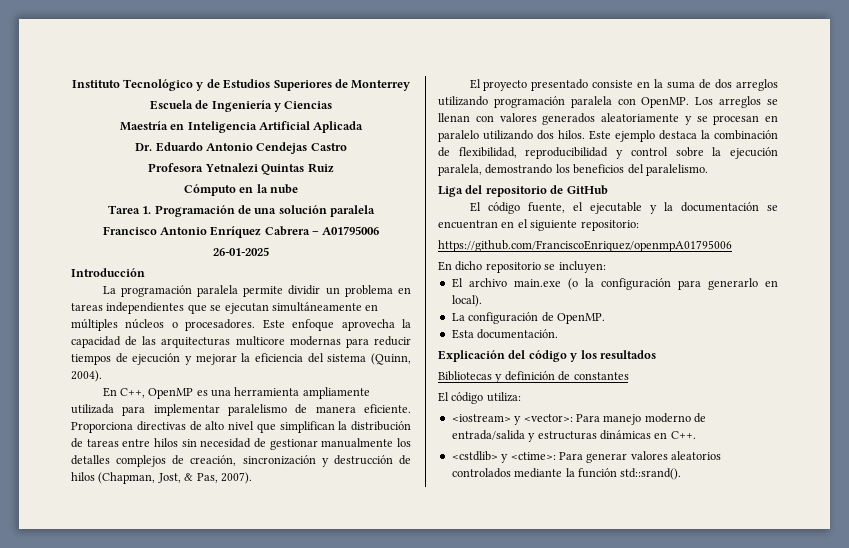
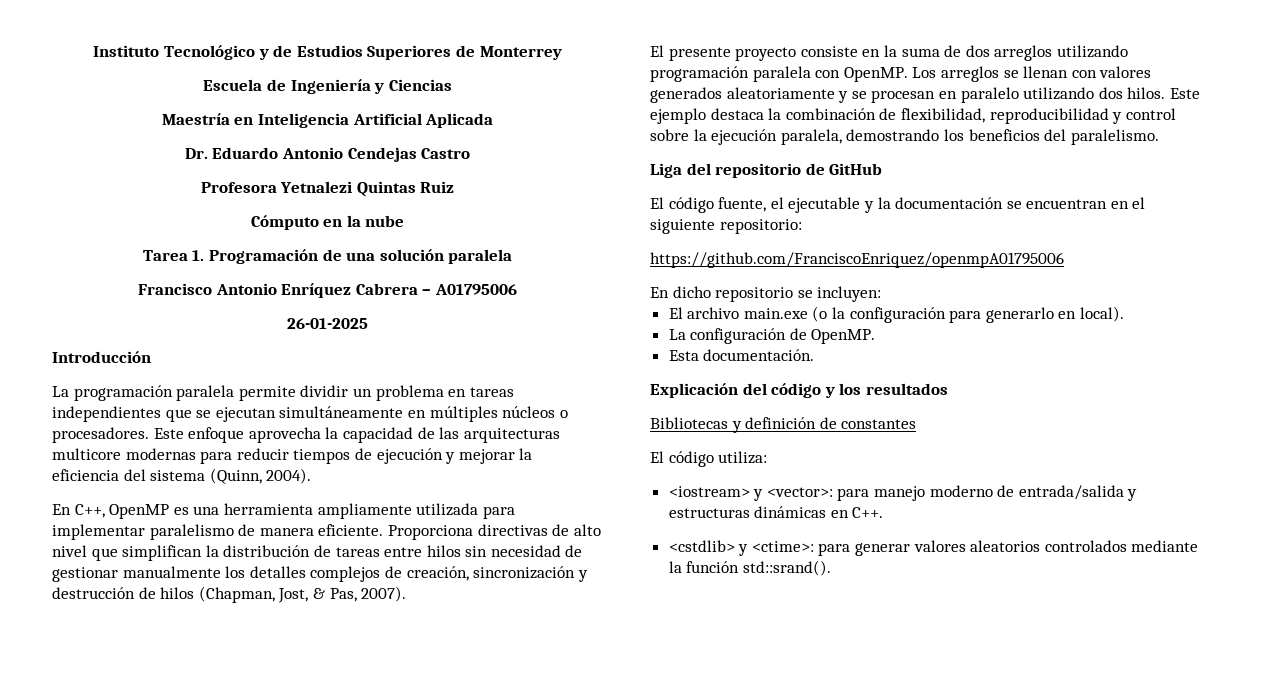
[483,79,589,91] proyecto presentado -> [668,47,797,61] presente proyecto
[575,414,600,422] Para -> [837,488,870,501] para
[558,452,583,460] Para -> [818,543,851,556] para

